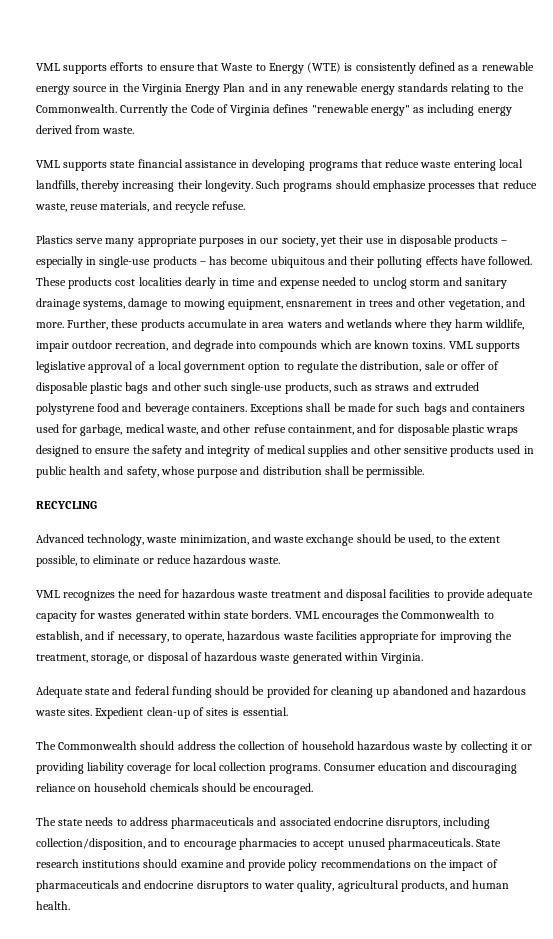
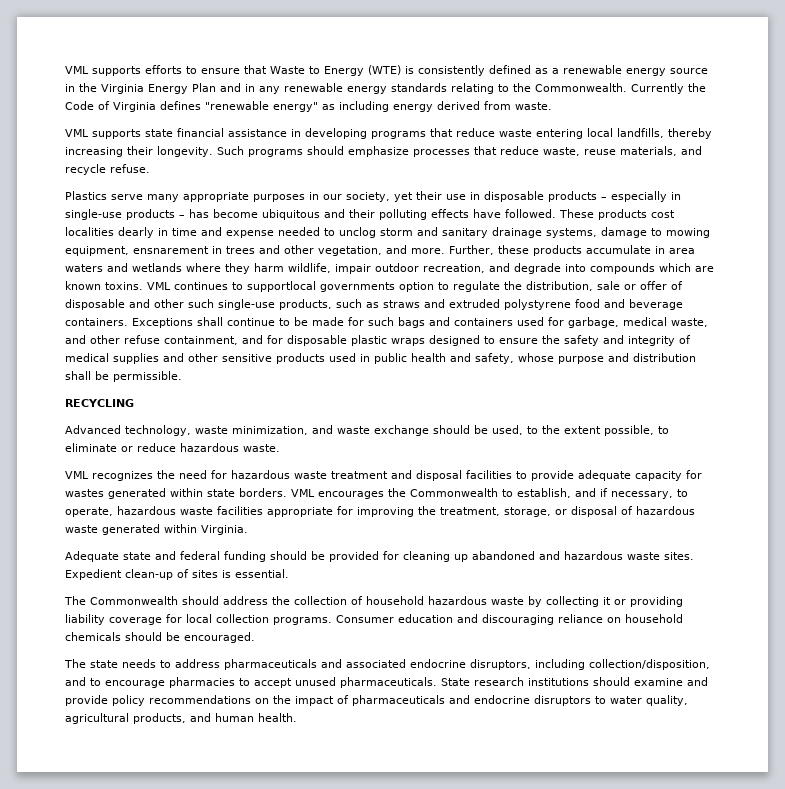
[475,342,520,352] [36,361,246,373] supports legislative approval of a local government -> [174,281,395,292] continues to supportlocal governments
[90,382,149,394] plastic bags -> (125, 304) none
(332, 407) none -> [227,318,290,326] continue to

